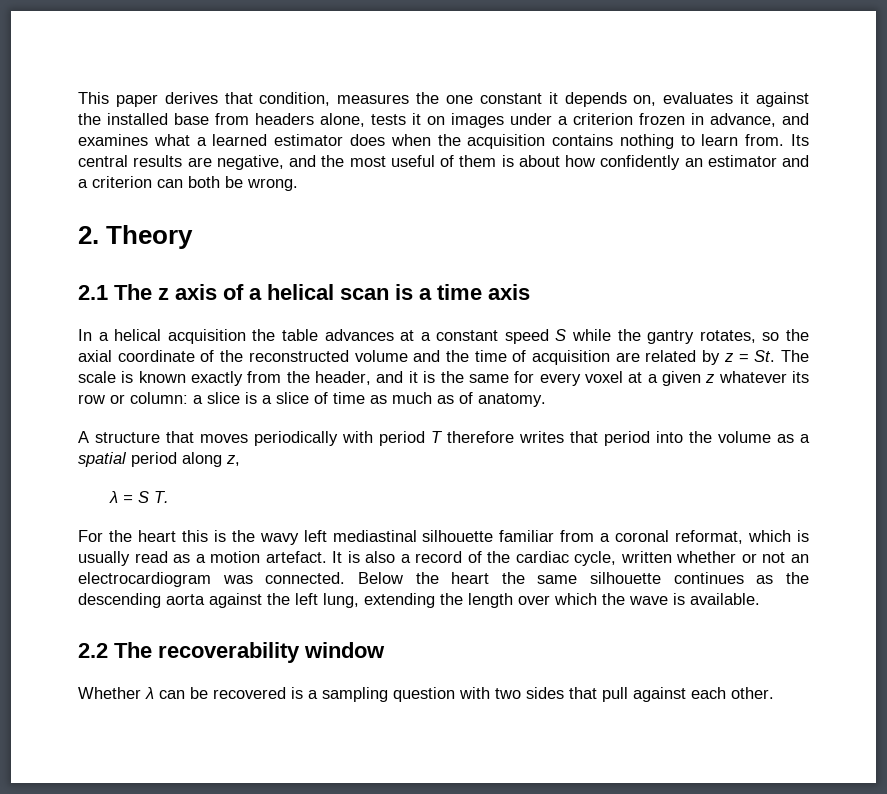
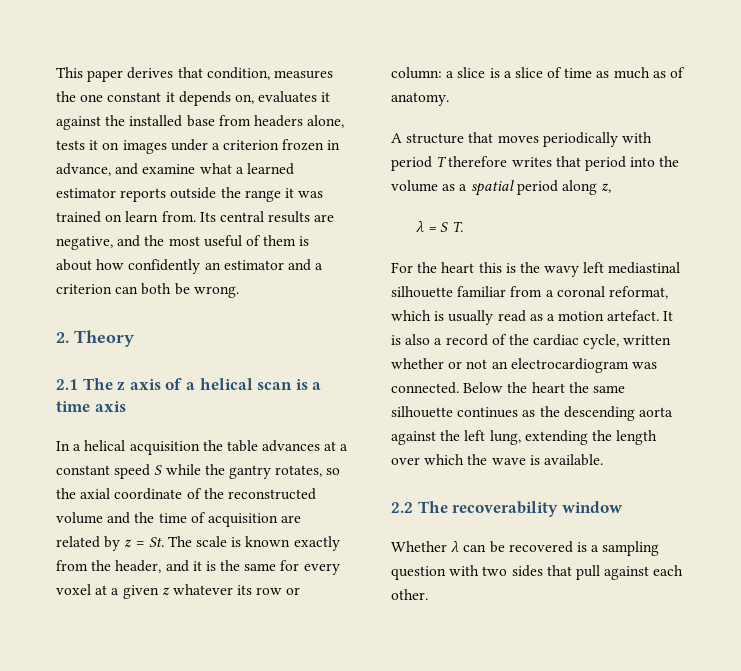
[78,134,148,146] examines -> [142,164,196,174] examine
[349,134,695,149] does when the acquisition contains nothing to -> [120,187,324,202] [56,211,123,223] reports outside the range it was trained on

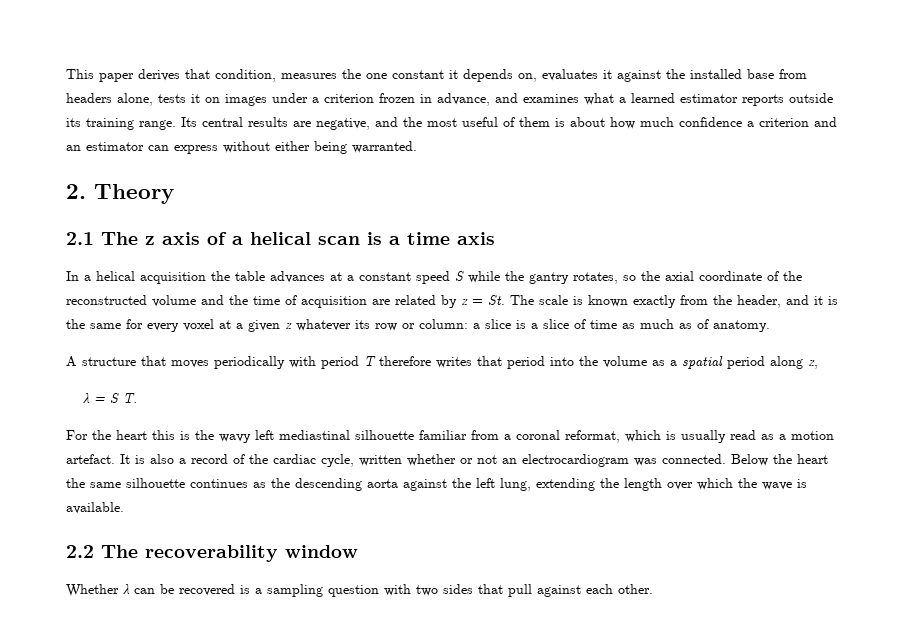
[142,164,196,174] examine -> [523,94,579,103] examines
[220,187,324,202] [56,211,196,223] the range it was trained on learn from. -> [66,118,176,130] its training range.
[128,259,324,274] [56,283,239,298] confidently an estimator and a criterion can both be wrong. -> [640,117,837,127] [66,141,417,154] much confidence a criterion and an estimator can express without either being warranted.

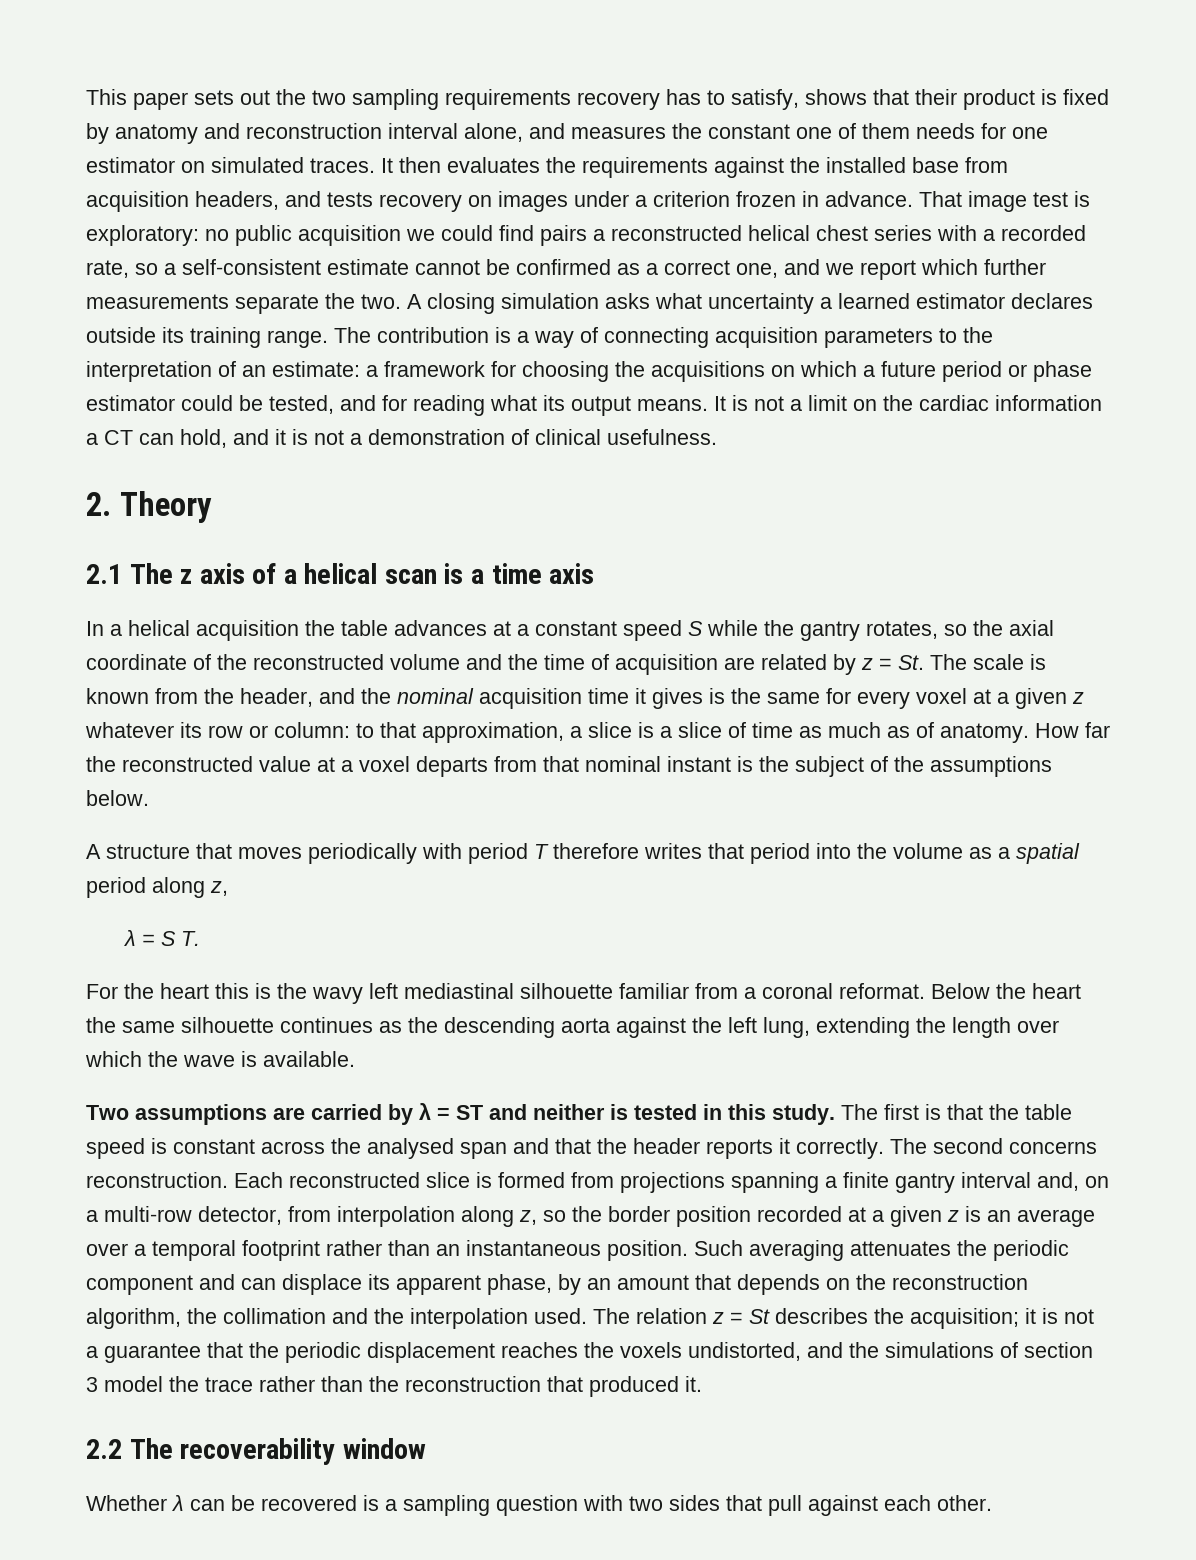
[138,69,612,82] derives that condition, measures the one constant it depends on, evaluates it -> [194,89,1109,110] [86,123,1048,144] [86,157,708,178] sets out the two sampling requirements recovery has to satisfy, shows that their product is fixed by anatomy and reconstruction interval alone, and measures the constant one of them needs for one estimator on simulated traces. It then evaluates the requirements
[66,93,200,106] headers alone, tests it -> [86,191,462,212] acquisition headers, and tests recovery
[437,93,614,106] advance, and examines what -> [825,191,1090,212] [86,225,1086,246] [86,259,1046,280] [86,293,814,314] advance. That image test is exploratory: no public acquisition we could find pairs a reconstructed helical chest series with a recorded rate, so a self-consistent estimate cannot be confirmed as a correct one, and we report which further measurements separate the two. A closing simulation asks what uncertainty
[742,94,784,106] reports -> [1011,293,1093,309] declares
[181,117,837,130] [66,141,417,154] Its central results are negative, and the most useful of them is about how much confidence a criterion and an estimator can express without either being warranted. -> [334,327,993,348] [86,361,1092,382] [86,395,1102,416] [86,429,717,448] The contribution is a way of connecting acquisition parameters to the interpretation of an estimate: a framework for choosing the acquisitions on which a future period or phase estimator could be tested, and for reading what its output means. It is not a limit on the cardiac information a CT can hold, and it is not a demonstration of clinical usefulness.
[633,295,676,308] exactly -> (149, 696) none
[814,296,823,305] it -> [361,688,703,709] the nominal acquisition time it gives
(468, 324) none -> [356,722,564,743] to that approximation,
(770, 326) none -> [1035,722,1110,738] [86,756,1052,777] [86,790,149,806] How far the reconstructed value at a voxel departs from that nominal instant is the subject of the assumptions below.
[565,430,834,443] [66,454,726,467] reformat, which is usually read as a motion artefact. It is also a record of the cardiac cycle, written whether or not an electrocardiogram was connected. -> [839,983,925,999] reformat.
(124, 508) none -> [86,1103,1072,1125] [86,1138,1097,1159] [86,1172,1109,1193] [86,1206,1095,1227] [86,1240,1069,1261] [86,1274,1028,1295] [86,1308,1094,1329] [86,1342,1093,1363] [86,1376,702,1397] // Two assumptions are carried by λ = ST and neither is tested in this study. The first is that the table speed is constant across the analysed span and that the header reports it correctly. The second concerns reconstruction. Each reconstructed slice is formed from projections spanning a finite gantry interval and, on a multi-row detector, from interpolation along z, so the border position recorded at a given z is an average over a temporal footprint rather than an instantaneous position. Such averaging attenuates the periodic component and can displace its apparent phase, by an amount that depends on the reconstruction algorithm, the collimation and the interpolation used. The relation z = St describes the acquisition; it is not a guarantee that the periodic displacement reaches the voxels undistorted, and the simulations of section 3 model the trace rather than the reconstruction that produced it.

